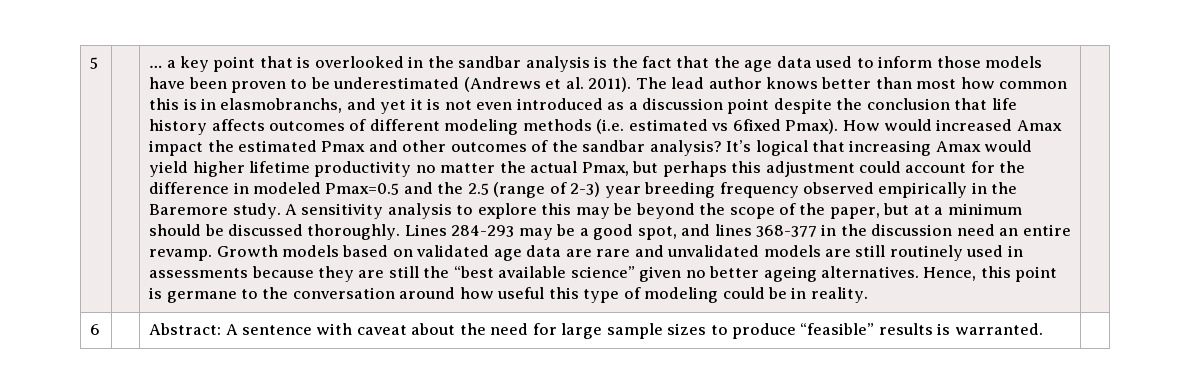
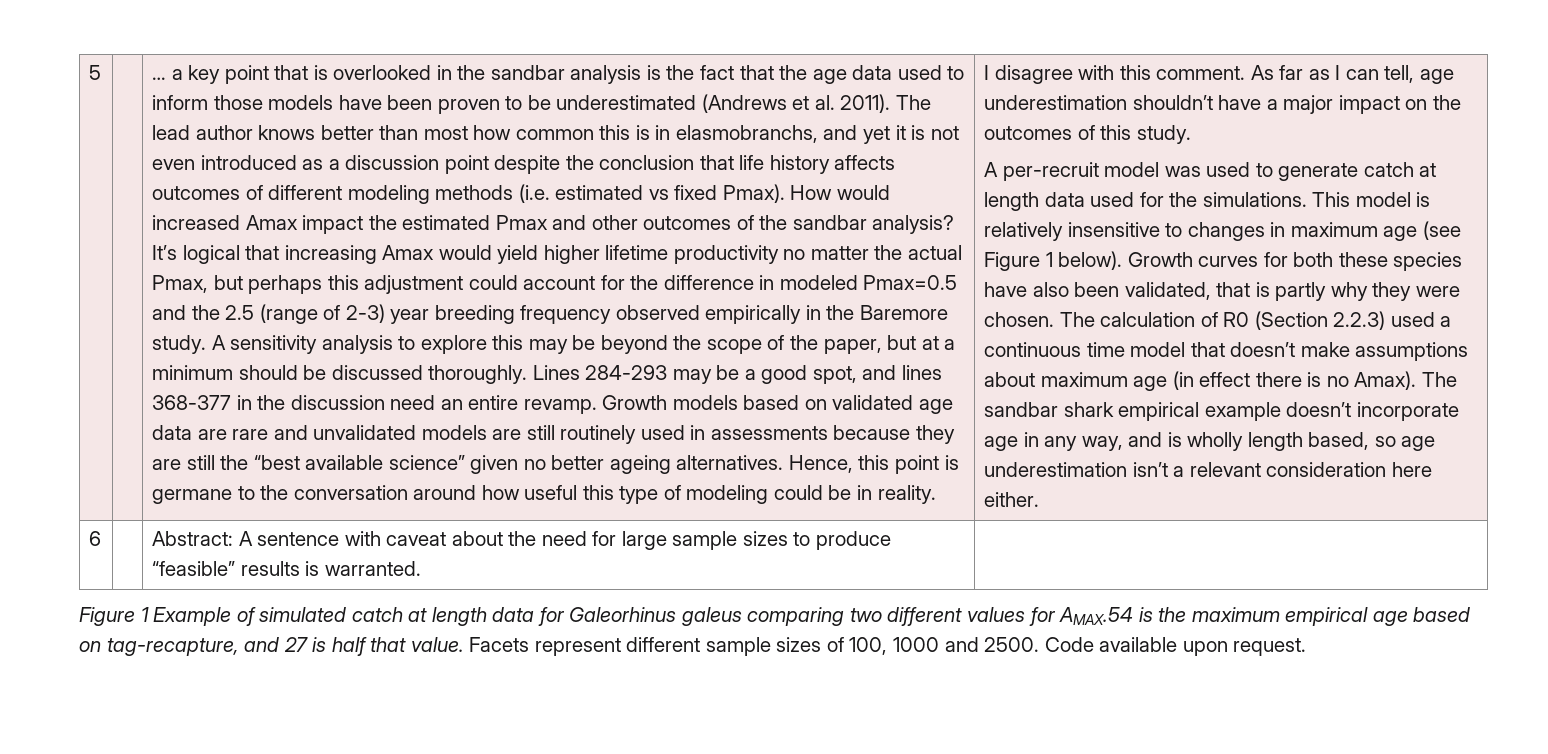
[732,119,781,131] 6fixed -> [674,185,718,200] fixed
(868, 295) none -> [984,65,1454,84] [984,95,1461,114] [984,125,1191,144] [984,162,1437,181] [984,192,1431,211] [984,221,1461,241] [984,251,1463,271] [984,282,1460,301] [984,311,1452,330] [984,342,1469,361] [984,371,1457,391] [984,402,1459,421] [984,432,1436,451] [984,462,1432,477] [984,492,1040,507] I disagree with this comment. As far as I can tell, age underestimation shouldn’t have a major impact on the outcomes of this study. // A per-recruit model was used to generate catch at length data used for the simulations. This model is relatively insensitive to changes in maximum age (see Figure 1 below). Growth curves for both these species have also been validated, that is partly why they were chosen. The calculation of R0 (Section 2.2.3) used a continuous time model that doesn’t make assumptions about maximum age (in effect there is no Amax). The sandbar shark empirical example doesn’t incorporate age in any way, and is wholly length based, so age underestimation isn’t a relevant consideration here either.
(1043, 329) none -> [79,607,1471,626] [79,637,1307,656] // Figure 1 Example of simulated catch at length data for Galeorhinus galeus comparing two different values for AMAX.54 is the maximum empirical age based on tag-recapture, and 27 is half that value. Facets represent different sample sizes of 100, 1000 and 2500. Code available upon request.

